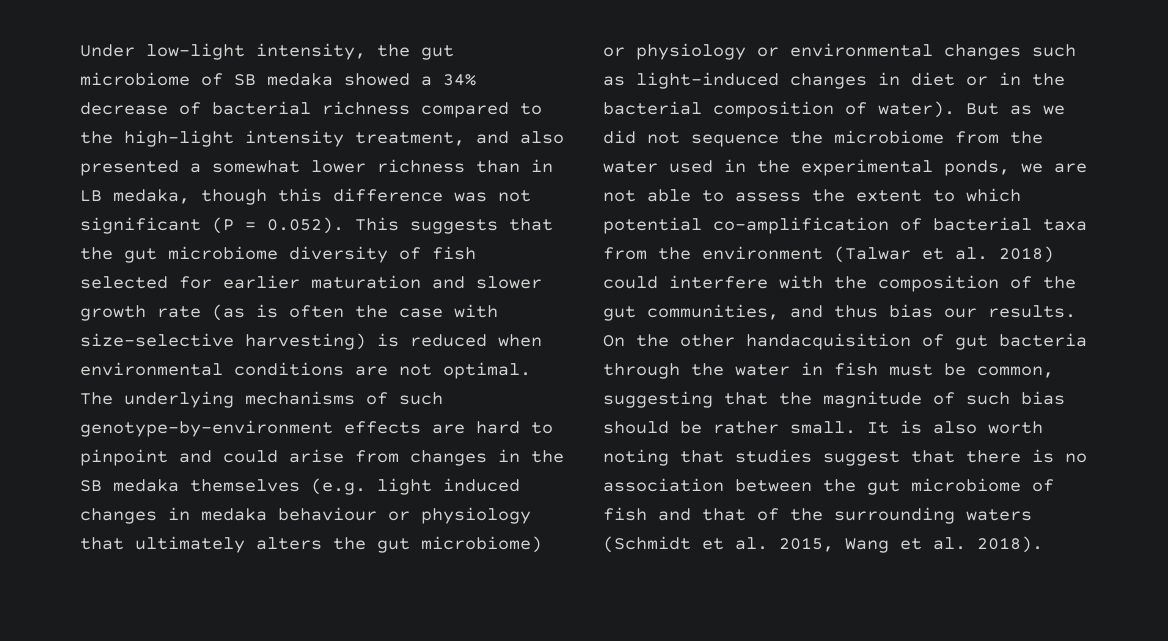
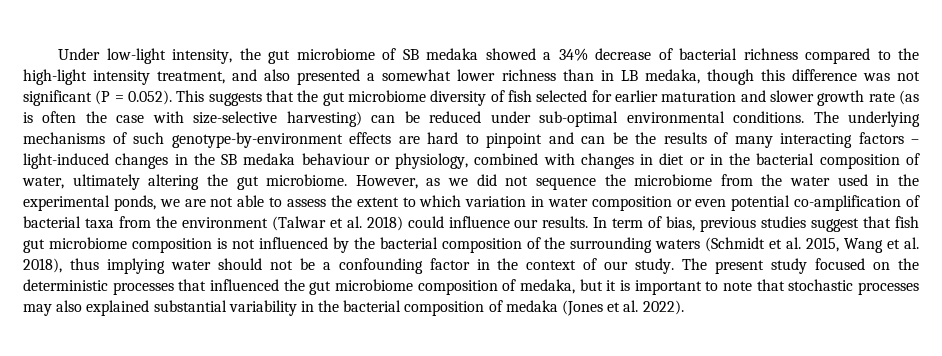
[377,333,542,347] [80,362,531,379] is reduced when environmental conditions are not optimal. -> [371,111,805,127] can be reduced under sub-optimal environmental conditions.
[223,449,399,463] could arise from -> [581,132,919,148] [23,153,109,169] can be the results of many interacting factors – light-induced
[190,478,520,495] [80,507,531,524] [80,536,542,553] [603,43,1076,60] [603,72,779,89] themselves (e.g. light induced changes in medaka behaviour or physiology that ultimately alters the gut microbiome) or physiology or environmental changes such as light-induced -> [301,153,575,169] behaviour or physiology, combined with
[878,101,999,118] water). But -> [22,174,418,190] water, ultimately altering the gut microbiome. However,
(1021, 195) none -> [465,196,727,211] variation in water composition or even
[669,275,1076,292] [603,304,1076,321] [603,333,1087,350] [603,362,1054,379] [603,391,1065,408] [603,420,1043,434] [603,449,1087,466] [603,478,1054,495] [603,507,746,521] interfere with the composition of the gut communities, and thus bias our results. On the other handacquisition of gut bacteria through the water in fish must be common, suggesting that the magnitude of such bias should be rather small. It is also worth noting that studies suggest that there is no association between the gut microbiome of fish and that -> [448,216,920,232] [23,237,522,253] influence our results. In term of bias, previous studies suggest that fish gut microbiome composition is not influenced by the bacterial composition
[977,536,1043,553] 2018). -> [23,258,920,274] [23,279,919,295] [23,300,684,316] 2018), thus implying water should not be a confounding factor in the context of our study. The present study focused on the deterministic processes that influenced the gut microbiome composition of medaka, but it is important to note that stochastic processes may also explained substantial variability in the bacterial composition of medaka (Jones et al. 2022).

